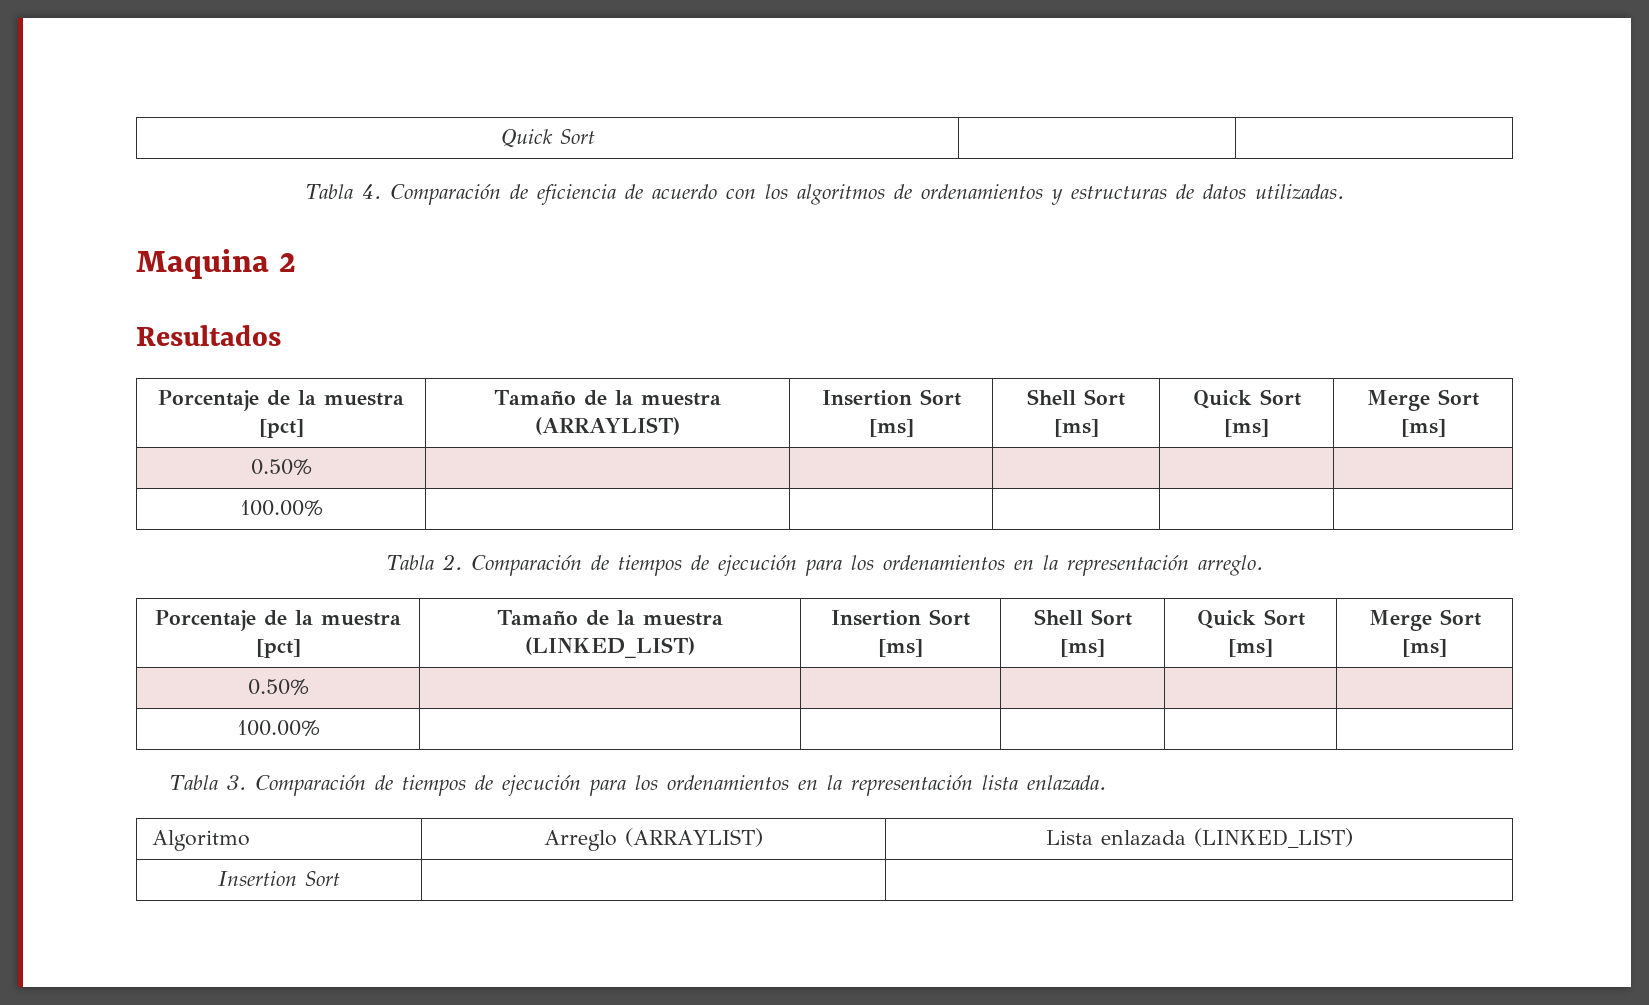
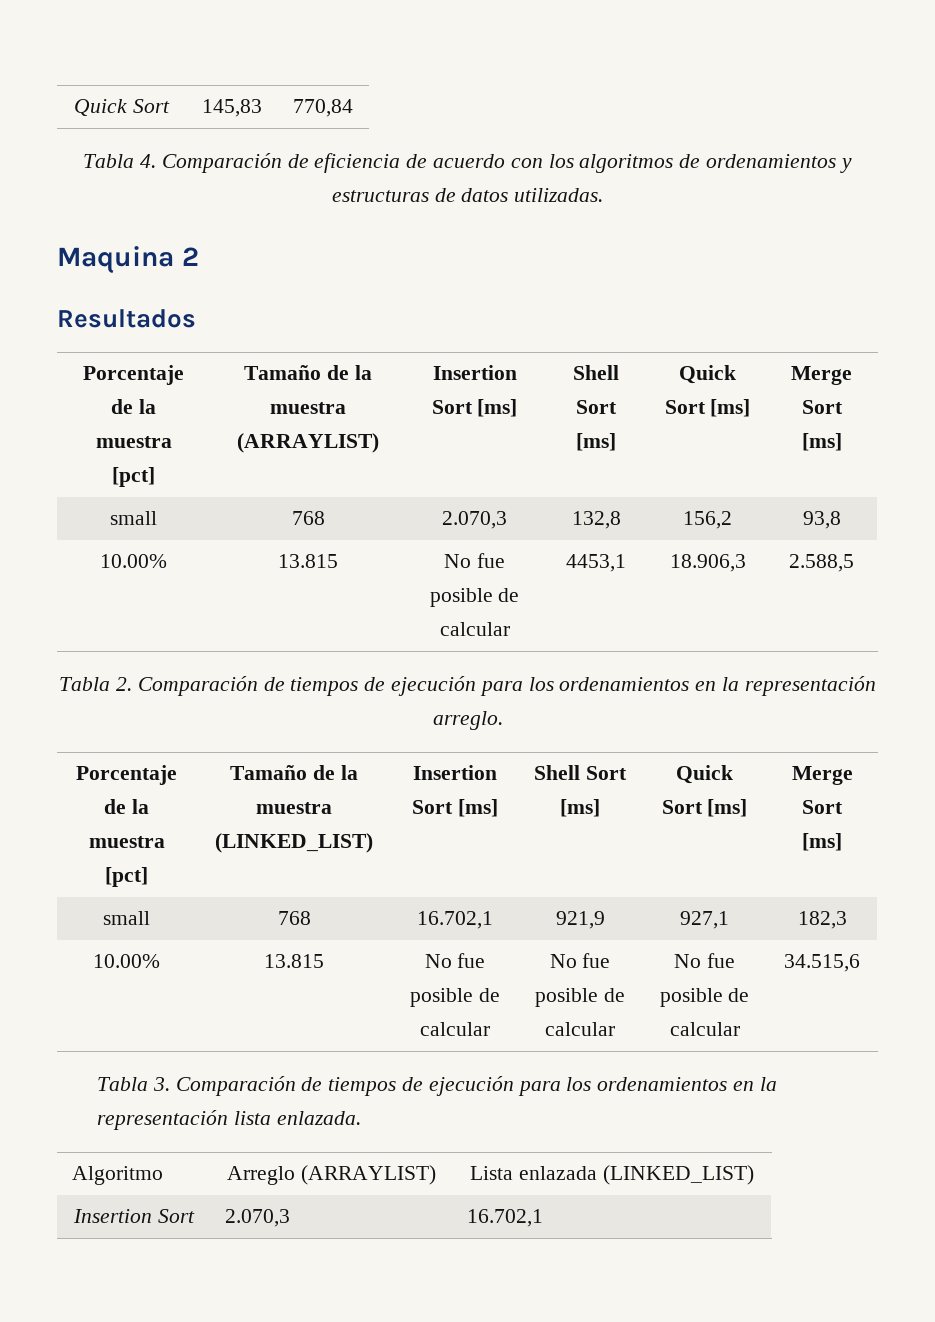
(595, 136) | -> [201,99,262,117] [293,99,353,117] 145,83 | 770,84
[250,459,312,475] [239,500,323,516] 0.50% | | | | | // 100.00% | | | | | -> [110,511,157,525] [291,511,325,525] [442,511,507,529] [571,511,621,529] [683,511,732,529] [802,511,841,529] [100,554,167,568] [278,554,338,568] [444,553,505,568] [429,588,520,607] [439,622,510,636] [566,554,626,572] [669,554,746,572] [789,554,854,572] small | 768 | 2.070,3 | 132,8 | 156,2 | 93,8 // 10.00% | 13.815 | No fue posible de calcular | 4453,1 | 18.906,3 | 2.588,5
[247,679,309,695] [236,720,320,736] 0.50% | | | | | // 100.00% | | | | | -> [103,911,150,925] [277,911,311,925] [417,911,493,929] [555,911,605,929] [680,911,729,929] [797,911,847,929] [93,954,160,968] [264,954,324,968] [424,953,486,968] [410,988,500,1007] [420,1022,490,1036] [549,953,611,968] [535,988,625,1007] [545,1022,615,1036] [674,953,735,968] [659,988,750,1007] [669,1022,740,1036] [784,954,860,972] small | 768 | 16.702,1 | 921,9 | 927,1 | 182,3 // 10.00% | 13.815 | No fue posible de calcular | No fue posible de calcular | No fue posible de calcular | 34.515,6
(340, 878) | -> [225,1209,291,1227] [467,1209,544,1227] 2.070,3 | 16.702,1

